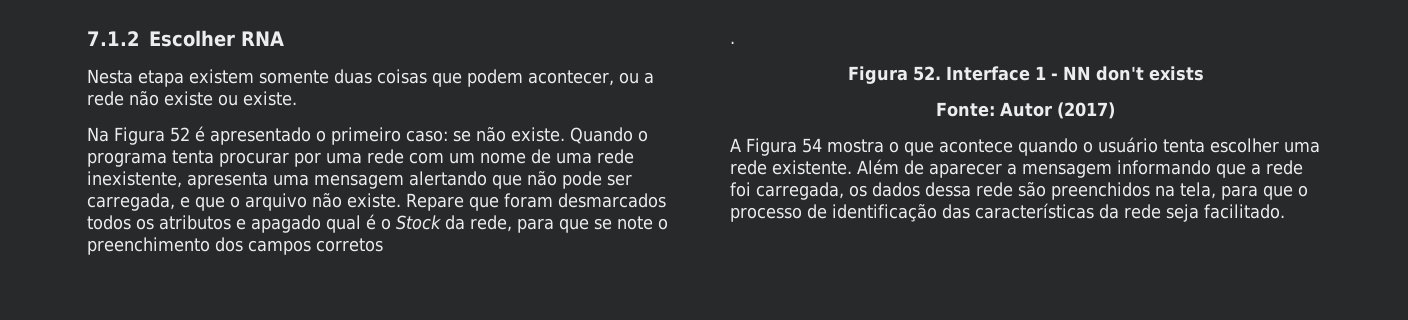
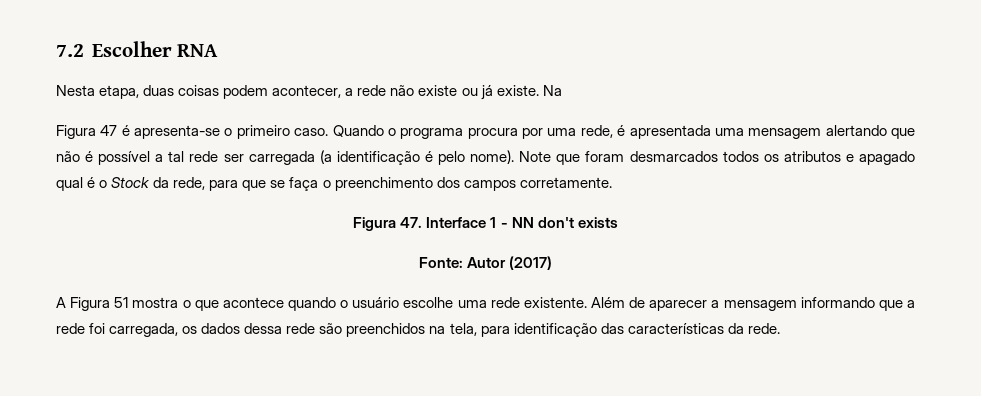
[87,31,140,46] 7.1.2 -> [56,44,84,57] 7.2
[138,69,329,87] etapa existem somente -> [99,85,140,99] etapa,
[432,72,462,87] que -> (220, 90) none
[619,72,639,84] ou -> (342, 91) none
[243,91,297,106] [87,126,648,145] [87,149,634,167] [87,171,268,189] existe. // Na Figura 52 é apresentado o primeiro caso: se não existe. Quando o programa tenta procurar por uma rede com um nome de uma rede inexistente, apresenta -> [480,85,562,100] [56,125,711,139] já existe. Na // Figura 47 é apresenta-se o primeiro caso. Quando o programa procura por uma rede, é apresentada
[562,171,632,189] [87,193,464,211] pode ser carregada, e que o arquivo não existe. Repare -> [85,150,552,165] é possível a tal rede ser carregada (a identificação é pelo nome). Note
[617,216,653,230] note -> [289,177,319,191] faça
[316,238,383,252] [730,41,735,44] [847,66,941,84] corretos // . // Figura 52. -> [519,177,612,188] [353,217,423,231] corretamente. // Figura 47.
[801,138,822,153] 54 -> [114,297,129,308] 51
[1162,138,1279,153] tenta escolher -> [403,297,454,308] escolhe
[1263,185,1308,200] [730,204,827,222] que o processo de -> (510, 331) none
[1124,204,1285,222] rede seja facilitado. -> [747,323,780,334] rede.

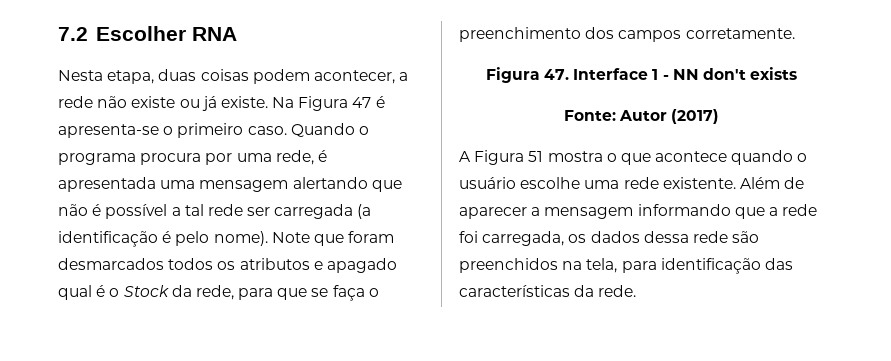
(562, 90) // -> (295, 102) none

